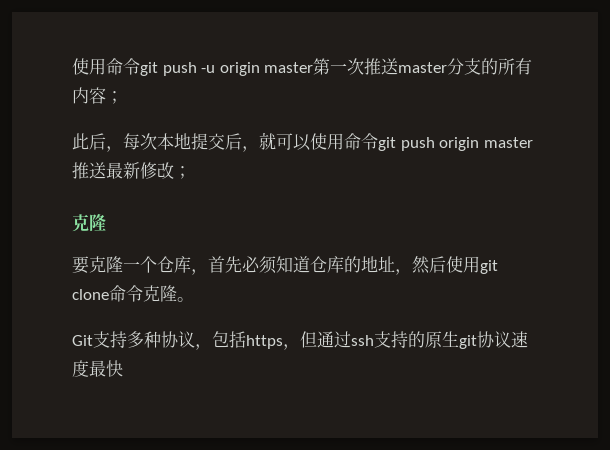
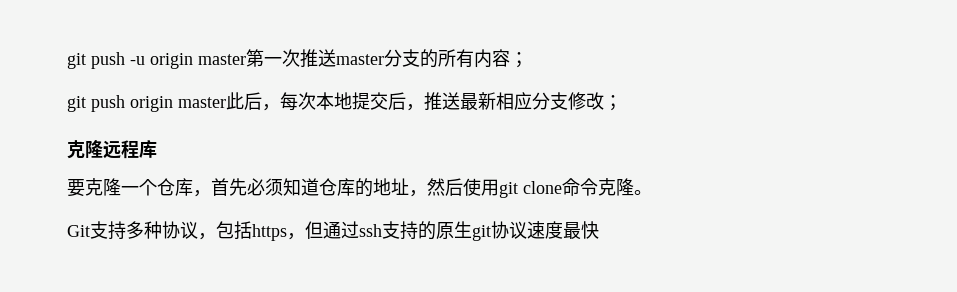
[72,58,140,75] 使用命令 -> (67, 61) none
(123, 97) none -> [67,95,226,112] git push origin master
[259,132,533,151] [72,162,140,179] 就可以使用命令git push origin master推送最新 -> [424,92,568,111] 推送最新相应分支
(106, 223) none -> [103,140,157,159] 远程库

